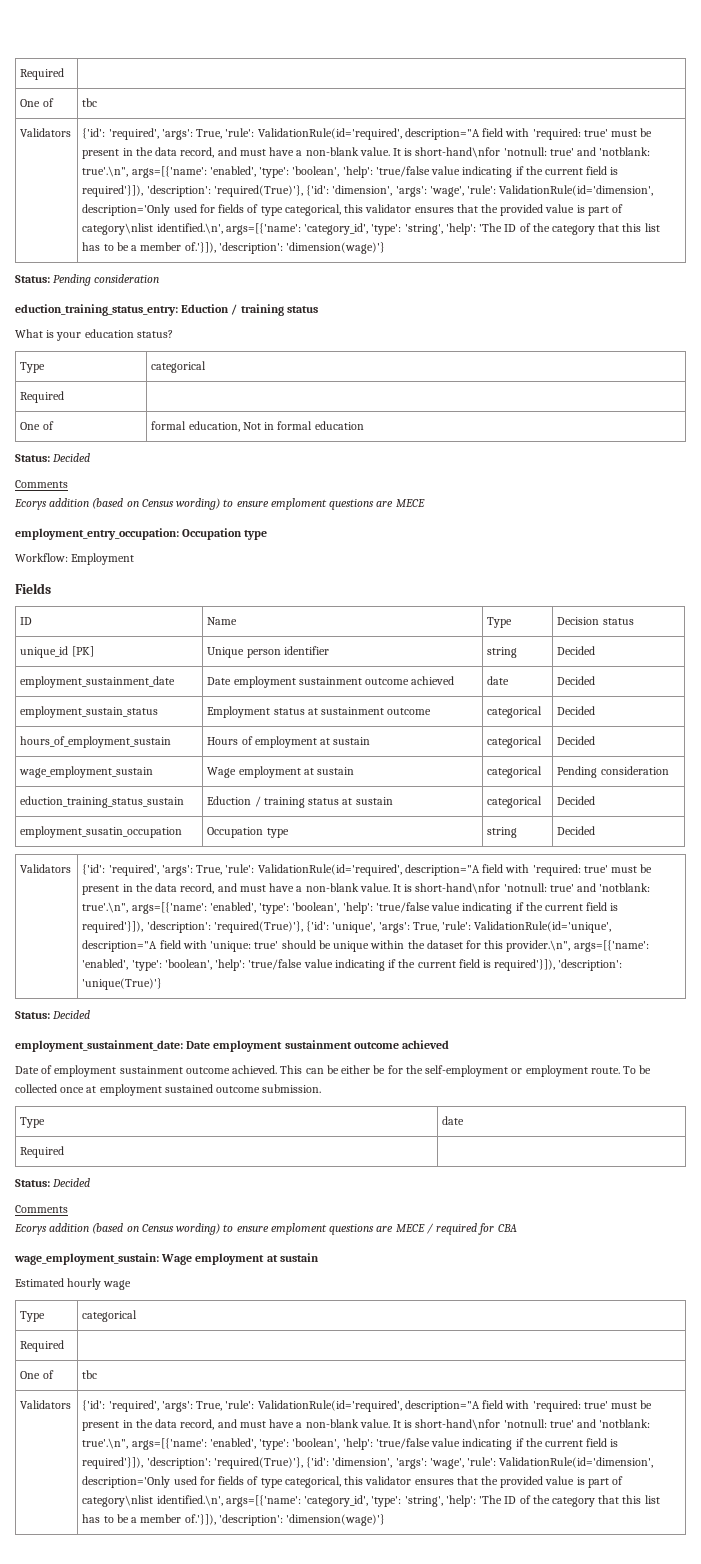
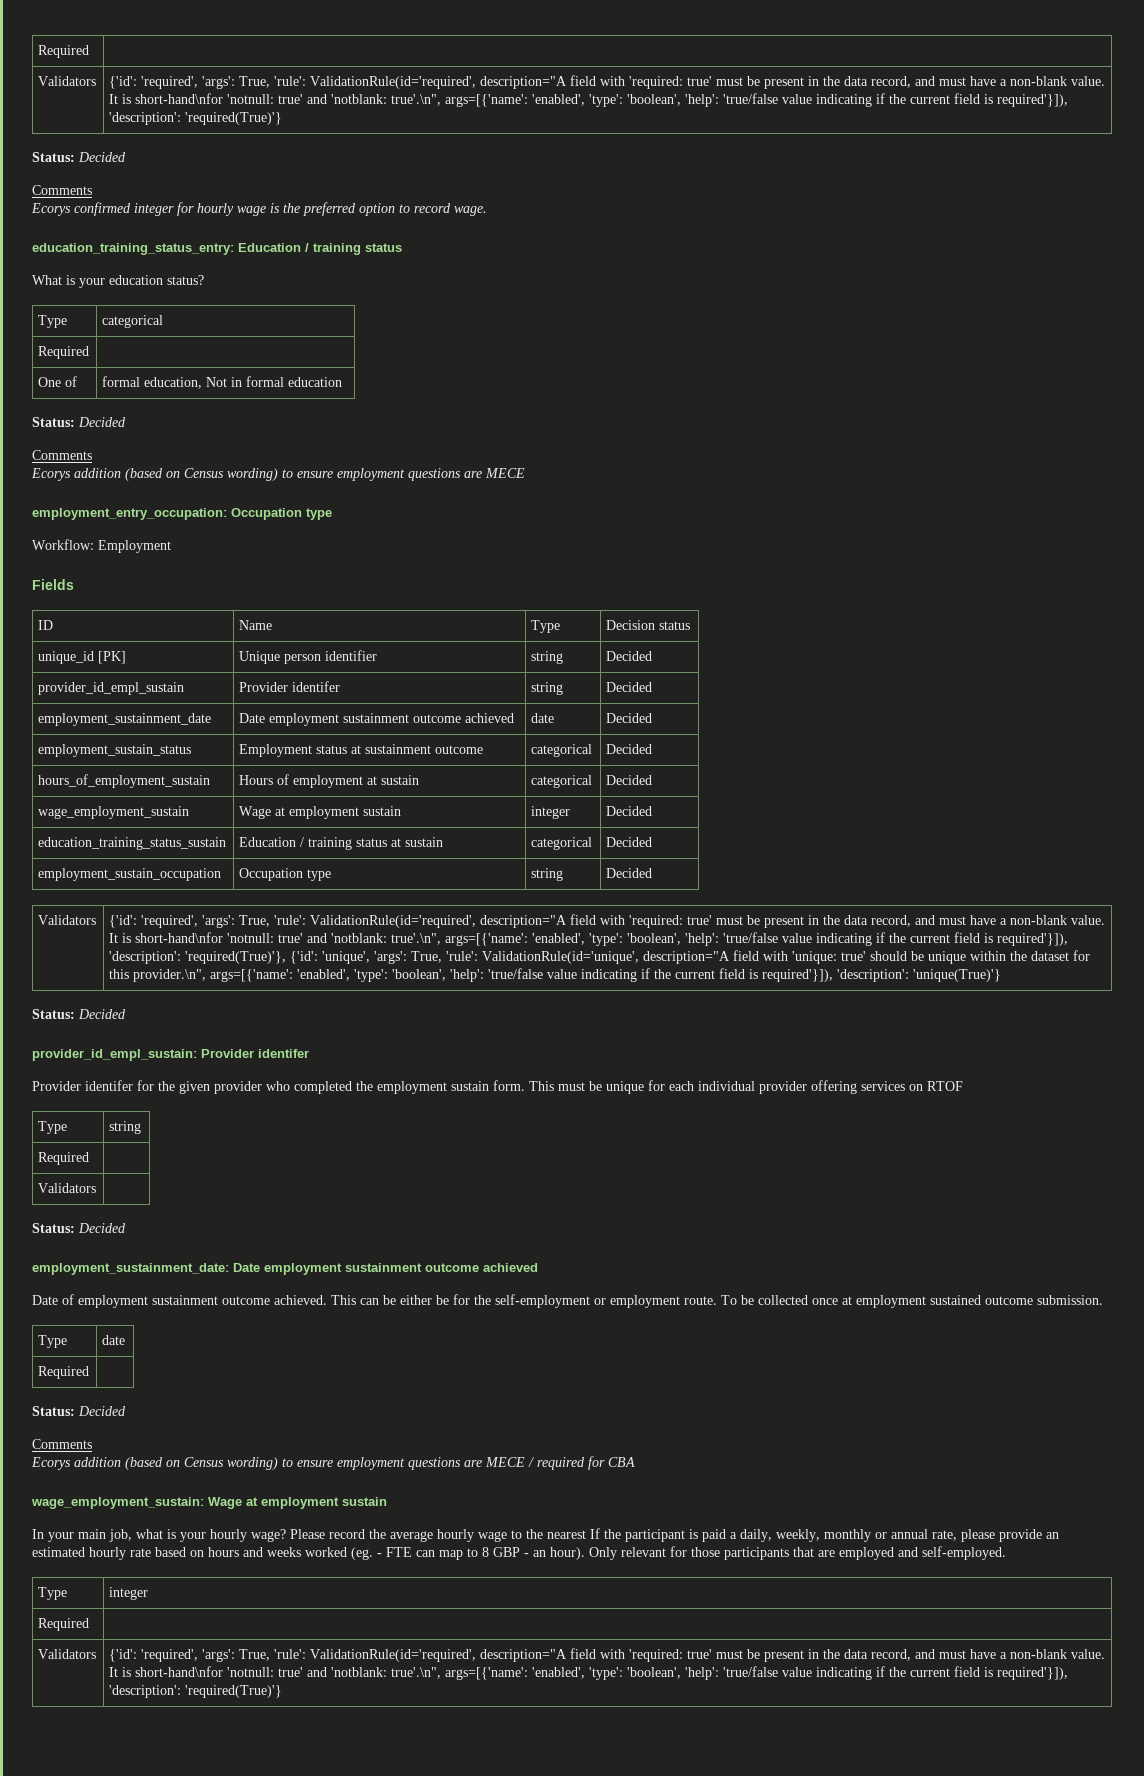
[20,68,65,80] [20,98,54,107] [82,98,98,107] Required | // One of | tbc -> [38,45,90,58] Required |
[213,185,654,197] [82,204,624,216] [82,223,660,235] [82,242,386,254] [15,274,160,286] [15,304,230,316] 'required(True)'}, {'id': 'dimension', 'args': 'wage', 'rule': ValidationRule(id='dimension', description='Only used for fields of type categorical, this validator ensures that the provided value is part of category\nlist identified.\n', args=[{'name': 'category_id', 'type': 'string', 'help': 'The ID of the category that this list has to be a member of.'}]), 'description': 'dimension(wage)'} // Status: Pending consideration // eduction_training_status_entry: Eduction -> [185,112,283,125] [32,152,126,162] [32,185,92,195] [31,202,487,216] [32,243,301,255] 'required(True)'} // Status: Decided // Comments // Ecorys confirmed integer for hourly wage is the preferred option to record wage. // education_training_status_entry: Education
[270,498,327,510] emploment -> [337,468,405,481] employment
(596, 650) none -> [38,682,185,695] [239,681,341,692] [531,682,564,695] [606,682,653,692] // provider_id_empl_sustain | Provider identifer | string | Decided
[238,766,355,778] [487,766,543,778] [557,766,669,778] [20,796,185,808] [207,796,252,805] employment at sustain | categorical | Pending consideration // eduction_training_status_sustain | Eduction -> [275,806,402,819] [531,806,571,819] [606,806,653,816] [38,837,227,850] [239,837,297,847] at employment sustain | integer | Decided // education_training_status_sustain | Education
[20,826,183,838] employment_susatin_occupation -> [38,868,222,881] employment_sustain_occupation
(91, 1014) none -> [32,1049,309,1061] [32,1080,963,1094] [38,1121,68,1134] [109,1121,142,1134] [38,1152,90,1165] [38,1183,97,1193] [32,1223,126,1233] // provider_id_empl_sustain: Provider identifer // Provider identifer for the given provider who completed the employment sustain form. This must be unique for each individual provider offering services on RTOF // Type | string // Required | // Validators | // Status: Decided
[270,1223,327,1235] emploment -> [337,1457,405,1470] employment
[195,1253,278,1265] employment at -> [246,1497,339,1509] at employment
[15,1278,132,1290] [20,1311,46,1322] [82,1310,138,1322] [20,1340,65,1352] [20,1370,54,1379] [82,1370,98,1379] Estimated hourly wage // Type | categorical // Required | // One of | tbc -> [32,1528,1059,1542] [32,1546,1006,1560] [38,1587,68,1600] [109,1587,149,1600] [38,1618,90,1631] In your main job, what is your hourly wage? Please record the average hourly wage to the nearest If the participant is paid a daily, weekly, monthly or annual rate, please provide an estimated hourly rate based on hours and weeks worked (eg. - FTE can map to 8 GBP - an hour). Only relevant for those participants that are employed and self-employed. // Type | integer // Required |
[213,1457,654,1469] [82,1476,624,1488] [82,1495,660,1507] [82,1514,386,1526] 'required(True)'}, {'id': 'dimension', 'args': 'wage', 'rule': ValidationRule(id='dimension', description='Only used for fields of type categorical, this validator ensures that the provided value is part of category\nlist identified.\n', args=[{'name': 'category_id', 'type': 'string', 'help': 'The ID of the category that this list has to be a member of.'}]), 'description': 'dimension(wage)'} -> [185,1685,283,1698] 'required(True)'}

